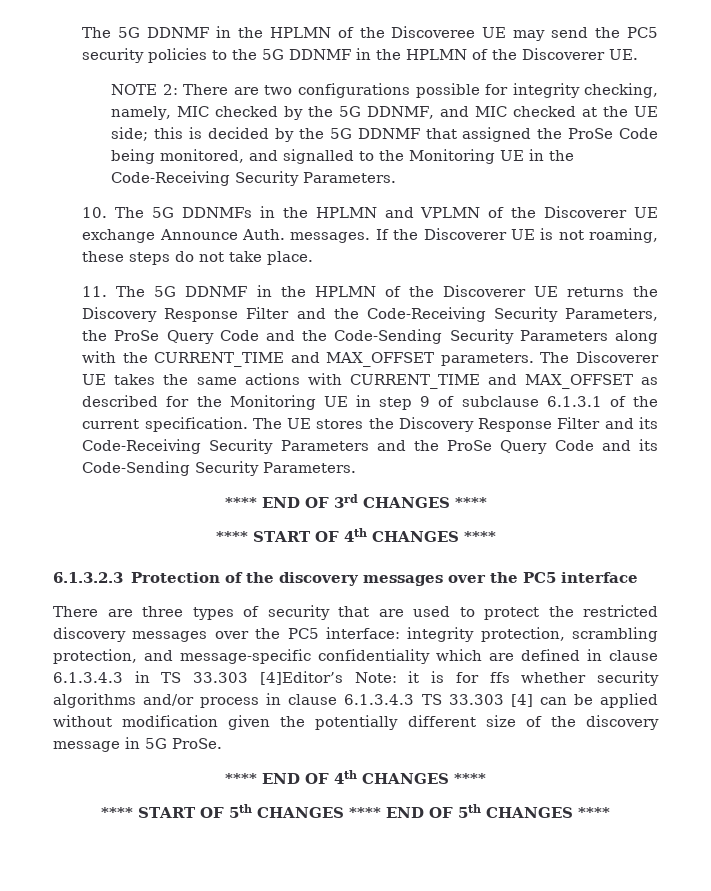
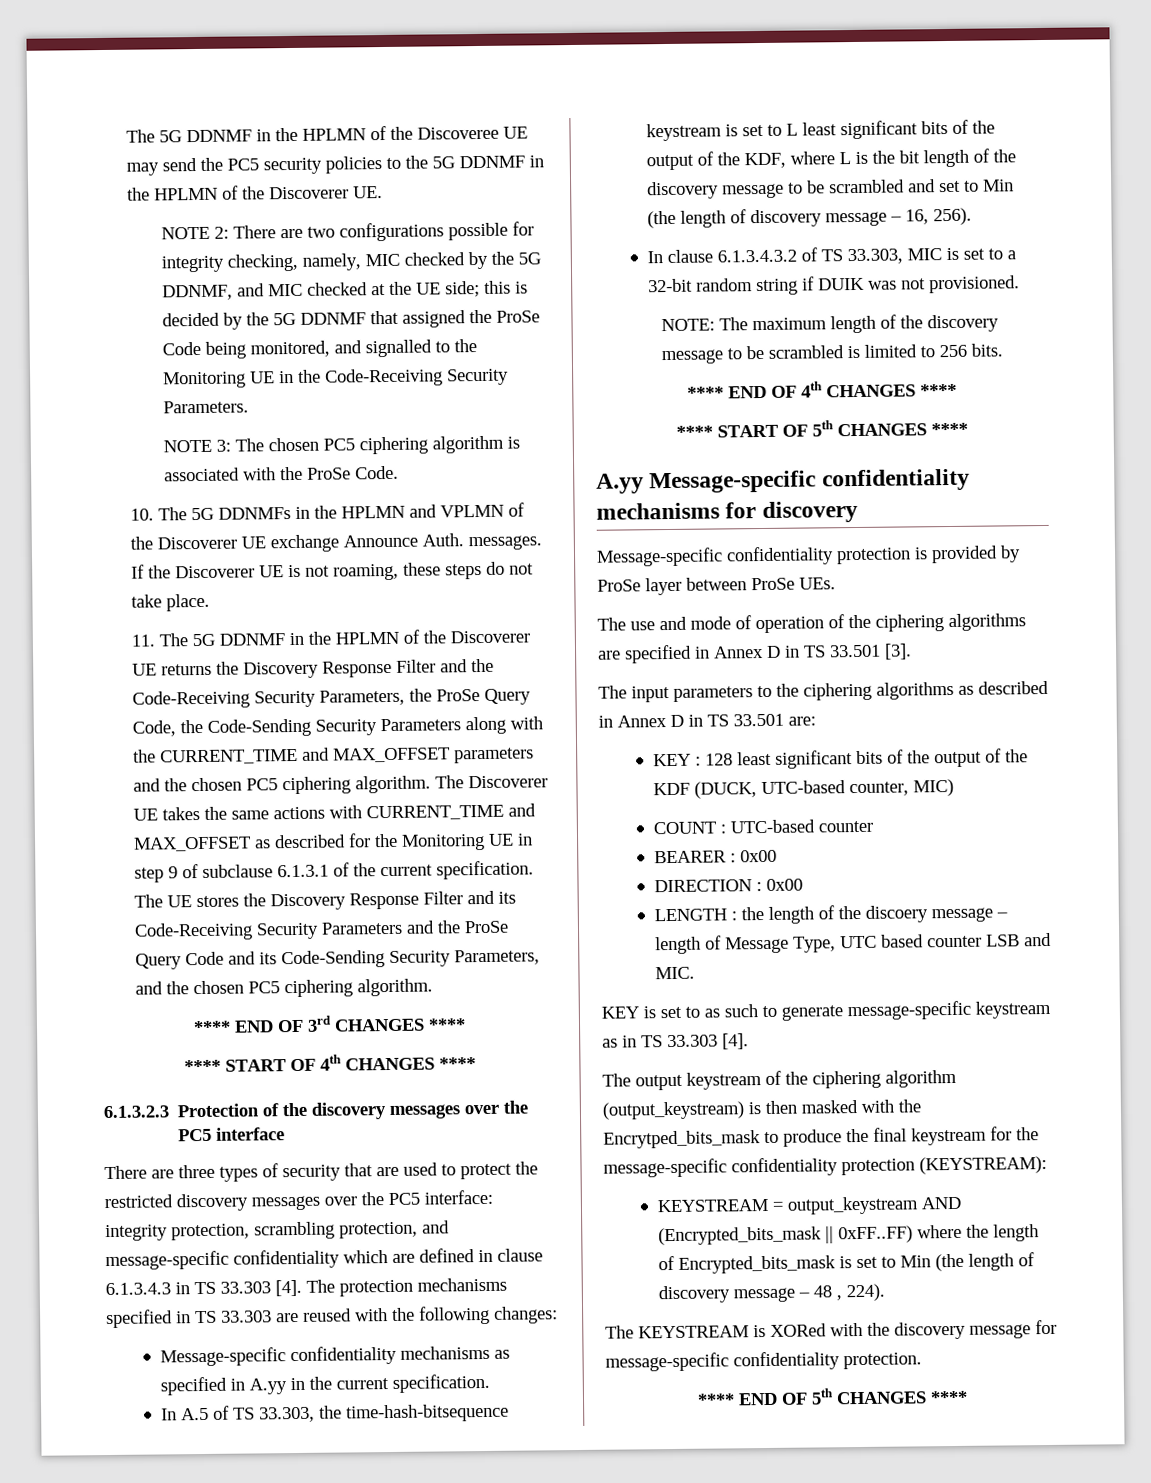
(397, 177) none -> [162,435,520,455] [163,465,399,482] // NOTE 3: The chosen PC5 ciphering algorithm is associated with the ProSe Code.
[219,330,296,341] Code and -> [132,720,177,737] Code,
[440,353,534,366] parameters. -> [454,747,535,764] [133,775,432,795] parameters and the chosen PC5 ciphering algorithm.
[263,462,357,473] Parameters. -> [454,949,541,966] [135,978,434,998] Parameters, and the chosen PC5 ciphering algorithm.
[259,671,660,686] [53,693,658,708] [53,715,659,730] [53,737,222,752] [4]Editor’s Note: it is for ffs whether security algorithms and/or process in clause 6.1.3.4.3 TS 33.303 [4] can be applied without modification given the potentially different size of the discovery message in 5G ProSe. -> [275,1277,507,1297] [106,1305,558,1329] [159,1345,510,1367] [159,1373,490,1396] [160,1403,509,1423] [645,119,995,142] [645,148,1016,171] [646,179,1014,200] [646,207,972,229] [646,247,1016,265] [647,275,1020,296] [660,314,999,334] [660,343,1003,365] [4]. The protection mechanisms specified in TS 33.303 are reused with the following changes: // Message-specific confidentiality mechanisms as specified in A.yy in the current specification. // In A.5 of TS 33.303, the time-hash-bitsequence keystream is set to L least significant bits of the output of the KDF, where L is the bit length of the discovery message to be scrambled and set to Min (the length of discovery message – 16, 256). // In clause 6.1.3.4.3.2 of TS 33.303, MIC is set to a 32-bit random string if DUIK was not provisioned. // NOTE: The maximum length of the discovery message to be scrambled is limited to 256 bits.
(381, 812) none -> [596,468,970,494] [596,500,858,524] [596,545,1021,567] [597,577,836,596] [597,613,1026,634] [598,643,912,664] [598,680,1049,703] [598,713,816,728] [652,748,1028,769] [652,778,954,799] [652,819,873,835] [653,849,777,864] [653,878,803,893] [653,905,1008,924] [654,932,1052,955] [654,966,695,980] [601,1000,1051,1021] [602,1033,749,1050] [602,1069,957,1091] [602,1099,921,1120] [603,1126,1039,1149] [603,1156,1047,1178] [656,1196,961,1215] [657,1224,1039,1246] [657,1252,1035,1274] [657,1283,885,1304] [605,1319,1057,1340] [605,1351,922,1372] [696,1393,735,1406] // A.yy Message-specific confidentiality mechanisms for discovery // Message-specific confidentiality protection is provided by ProSe layer between ProSe UEs. // The use and mode of operation of the ciphering algorithms are specified in Annex D in TS 33.501 [3]. // The input parameters to the ciphering algorithms as described in Annex D in TS 33.501 are: // KEY : 128 least significant bits of the output of the KDF (DUCK, UTC-based counter, MIC) // COUNT : UTC-based counter // BEARER : 0x00 // DIRECTION : 0x00 // LENGTH : the length of the discoery message – length of Message Type, UTC based counter LSB and MIC. // KEY is set to as such to generate message-specific keystream as in TS 33.303 [4]. // The output keystream of the ciphering algorithm (output_keystream) is then masked with the Encrytped_bits_mask to produce the final keystream for the message-specific confidentiality protection (KEYSTREAM): // KEYSTREAM = output_keystream AND (Encrypted_bits_mask || 0xFF..FF) where the length of Encrypted_bits_mask is set to Min (the length of discovery message – 48 , 224). // The KEYSTREAM is XORed with the discovery message for message-specific confidentiality protection. // ****

